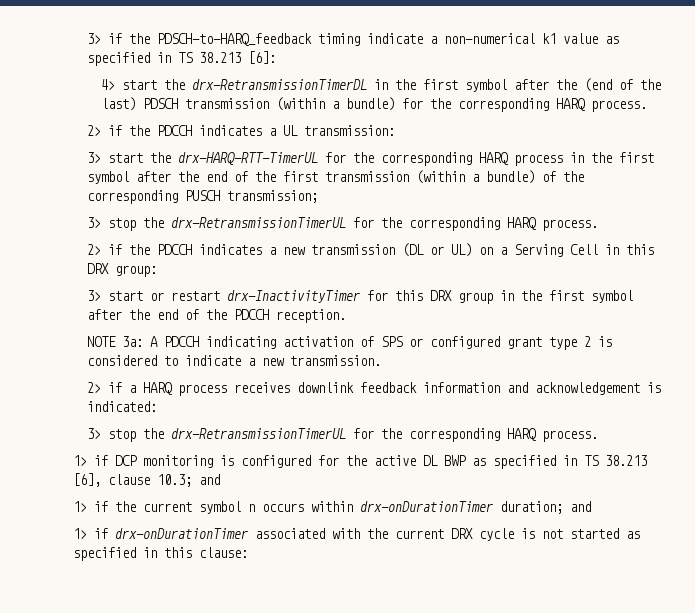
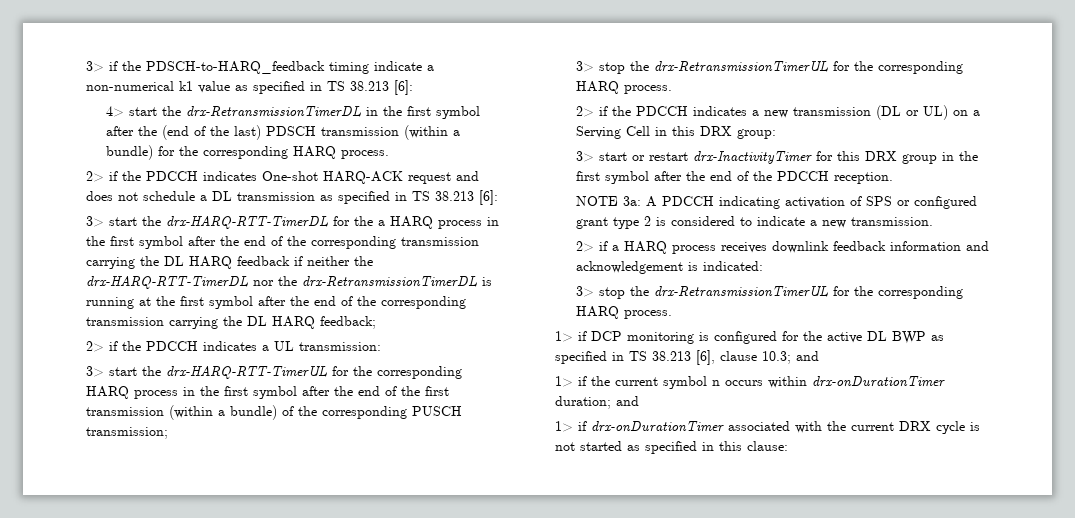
(648, 106) none -> [85,171,479,184] [85,190,498,205] [85,216,499,229] [85,236,479,249] [85,256,373,269] [85,276,492,289] [85,296,466,309] [85,316,376,329] // 2> if the PDCCH indicates One-shot HARQ-ACK request and does not schedule a DL transmission as specified in TS 38.213 [6]: // 3> start the drx-HARQ-RTT-TimerDL for the a HARQ process in the first symbol after the end of the corresponding transmission carrying the DL HARQ feedback if neither the drx-HARQ-RTT-TimerDL nor the drx-RetransmissionTimerDL is running at the first symbol after the end of the corresponding transmission carrying the DL HARQ feedback;

